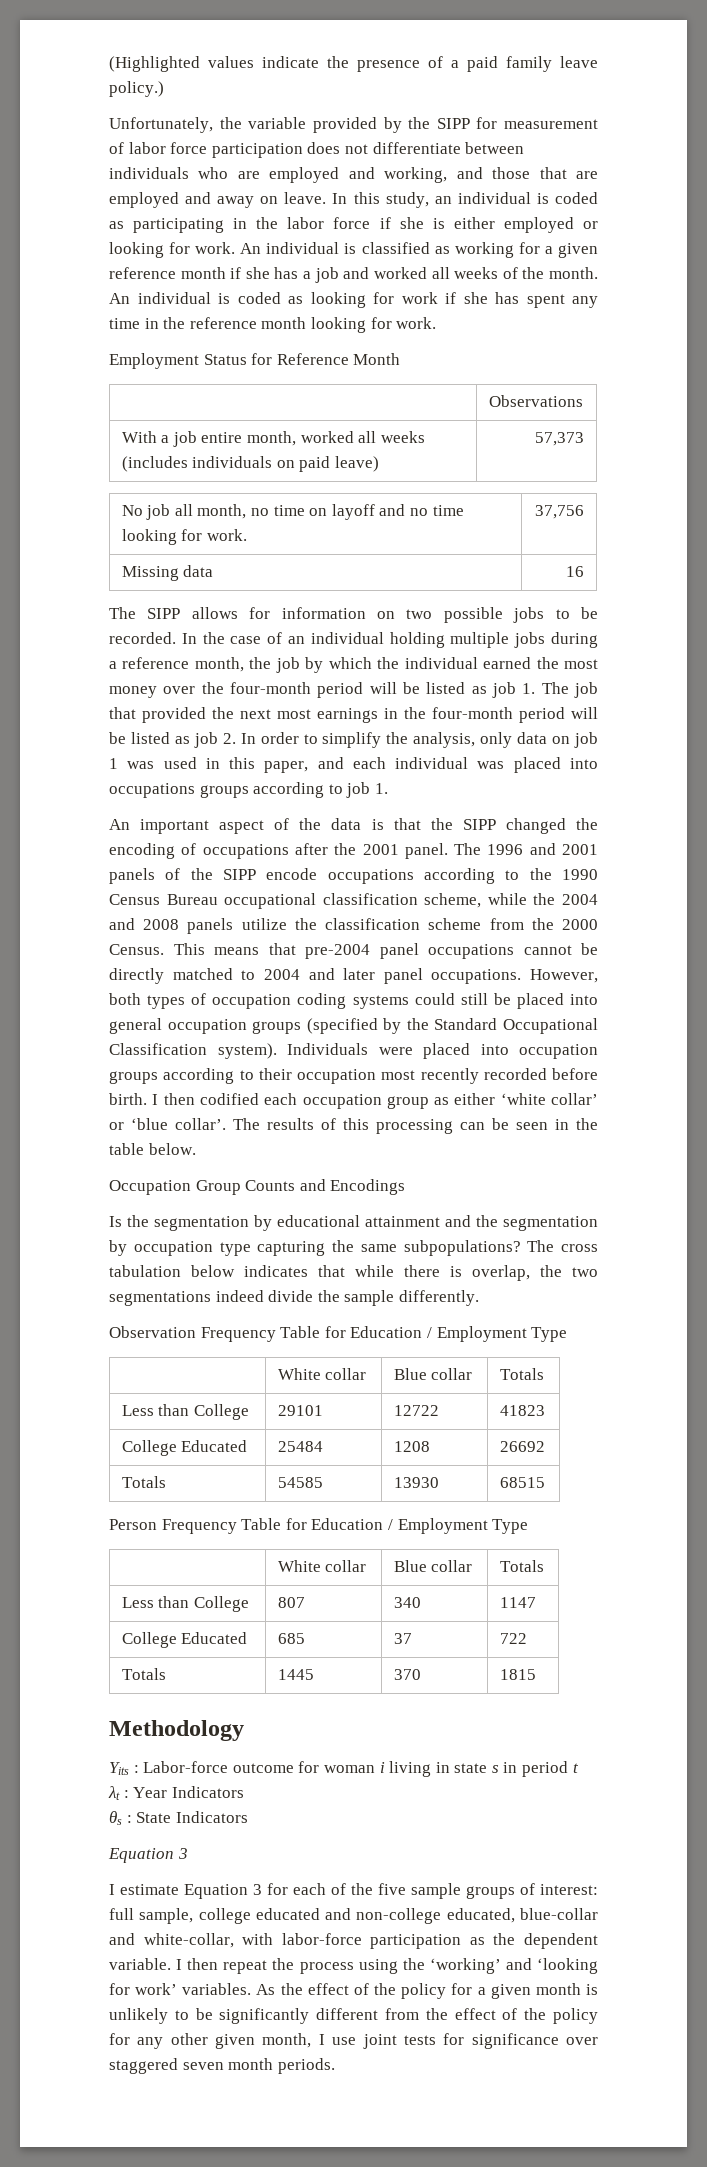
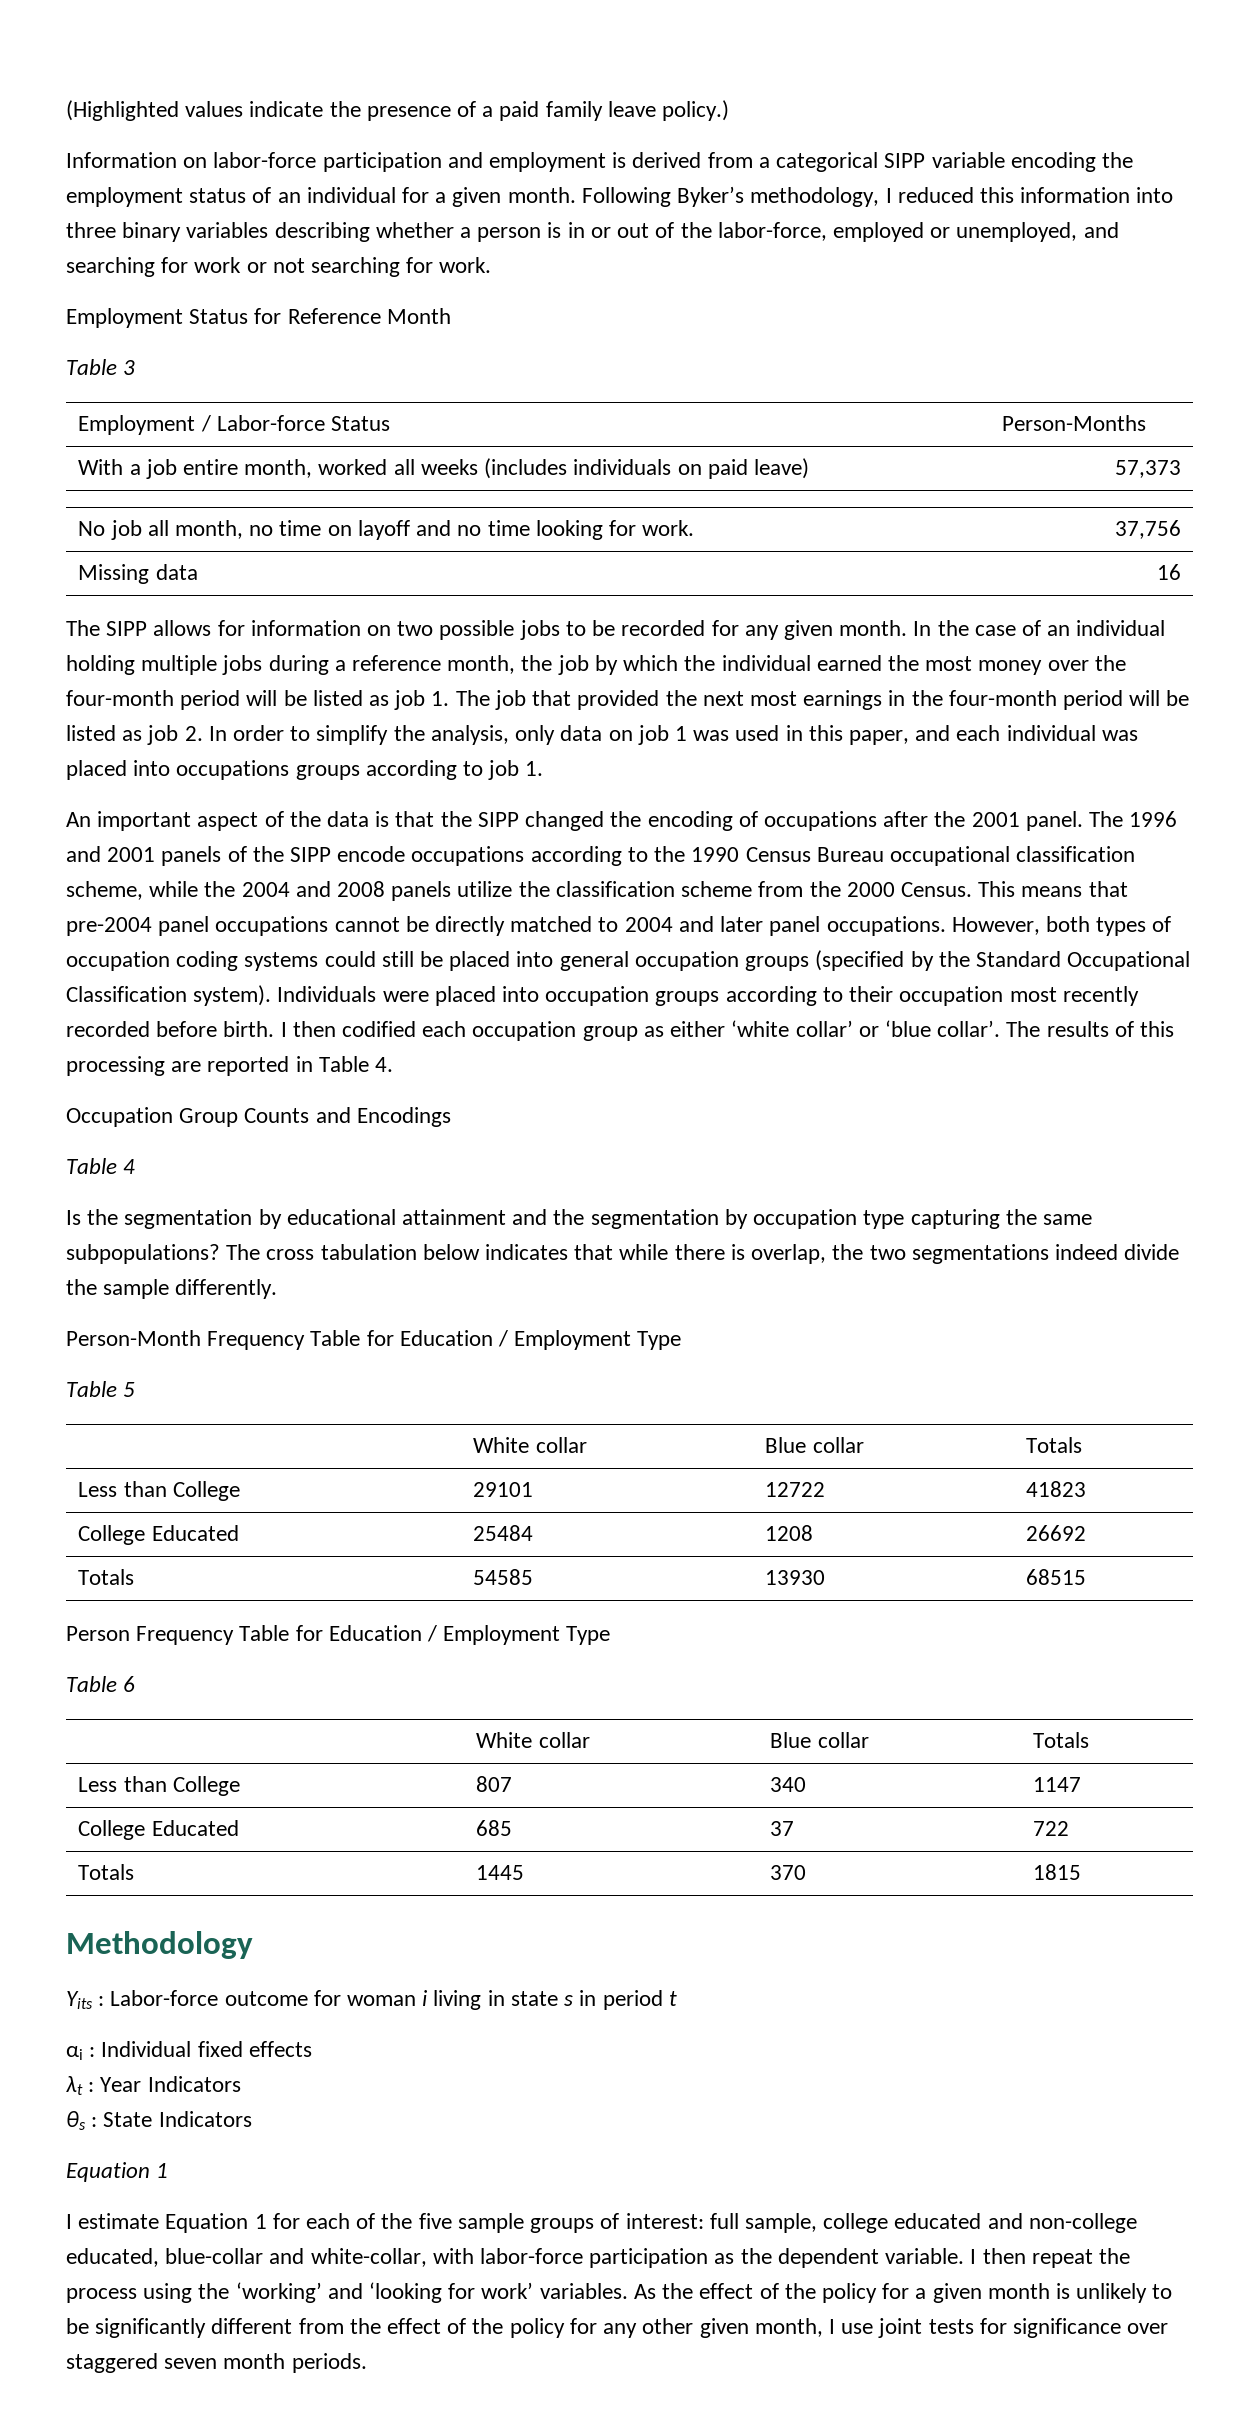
[109,117,598,133] [109,142,525,158] [109,167,598,183] [109,192,598,208] [109,217,598,233] [109,242,598,258] [109,267,599,283] [109,292,598,308] [109,317,366,333] Unfortunately, the variable provided by the SIPP for measurement of labor force participation does not differentiate between individuals who are employed and working, and those that are employed and away on leave. In this study, an individual is coded as participating in the labor force if she is either employed or looking for work. An individual is classified as working for a given reference month if she has a job and worked all weeks of the month. An individual is coded as looking for work if she has spent any time in the reference month looking -> [66,152,1133,172] [66,186,1174,207] [66,222,1119,242] [66,257,401,277] Information on labor-force participation and employment is derived from a categorical SIPP variable encoding the employment status of an individual for a given month. Following Byker’s methodology, I reduced this information into three binary variables describing whether a person is in or out of the labor-force, employed or unemployed, and searching for work or not searching
[488,395,583,407] // | Observations -> [66,359,136,375] [78,415,391,435] [1002,415,1147,431] // Table 3 // Employment / Labor-force Status | Person-Months
[109,632,176,644] recorded. -> [621,620,908,640] recorded for any given month.
[460,1118,598,1130] [109,1143,196,1155] can be seen in the table below. -> [171,1056,394,1076] are reported in Table 4.
(406, 1187) none -> [66,1158,136,1174] // Table 4
[109,1326,568,1342] Observation Frequency Table for Education / Employment Type -> [66,1330,682,1350] [66,1381,136,1397] Person-Month Frequency Table for Education / Employment Type // Table 5
(529, 1526) none -> [66,1676,136,1692] // Table 6
(579, 1768) none -> [66,2041,312,2060] // αi : Individual fixed effects
[177,1848,188,1859] 3 -> [156,2163,169,2178] 1
[253,1884,262,1895] 3 -> [254,2214,267,2229] 1

